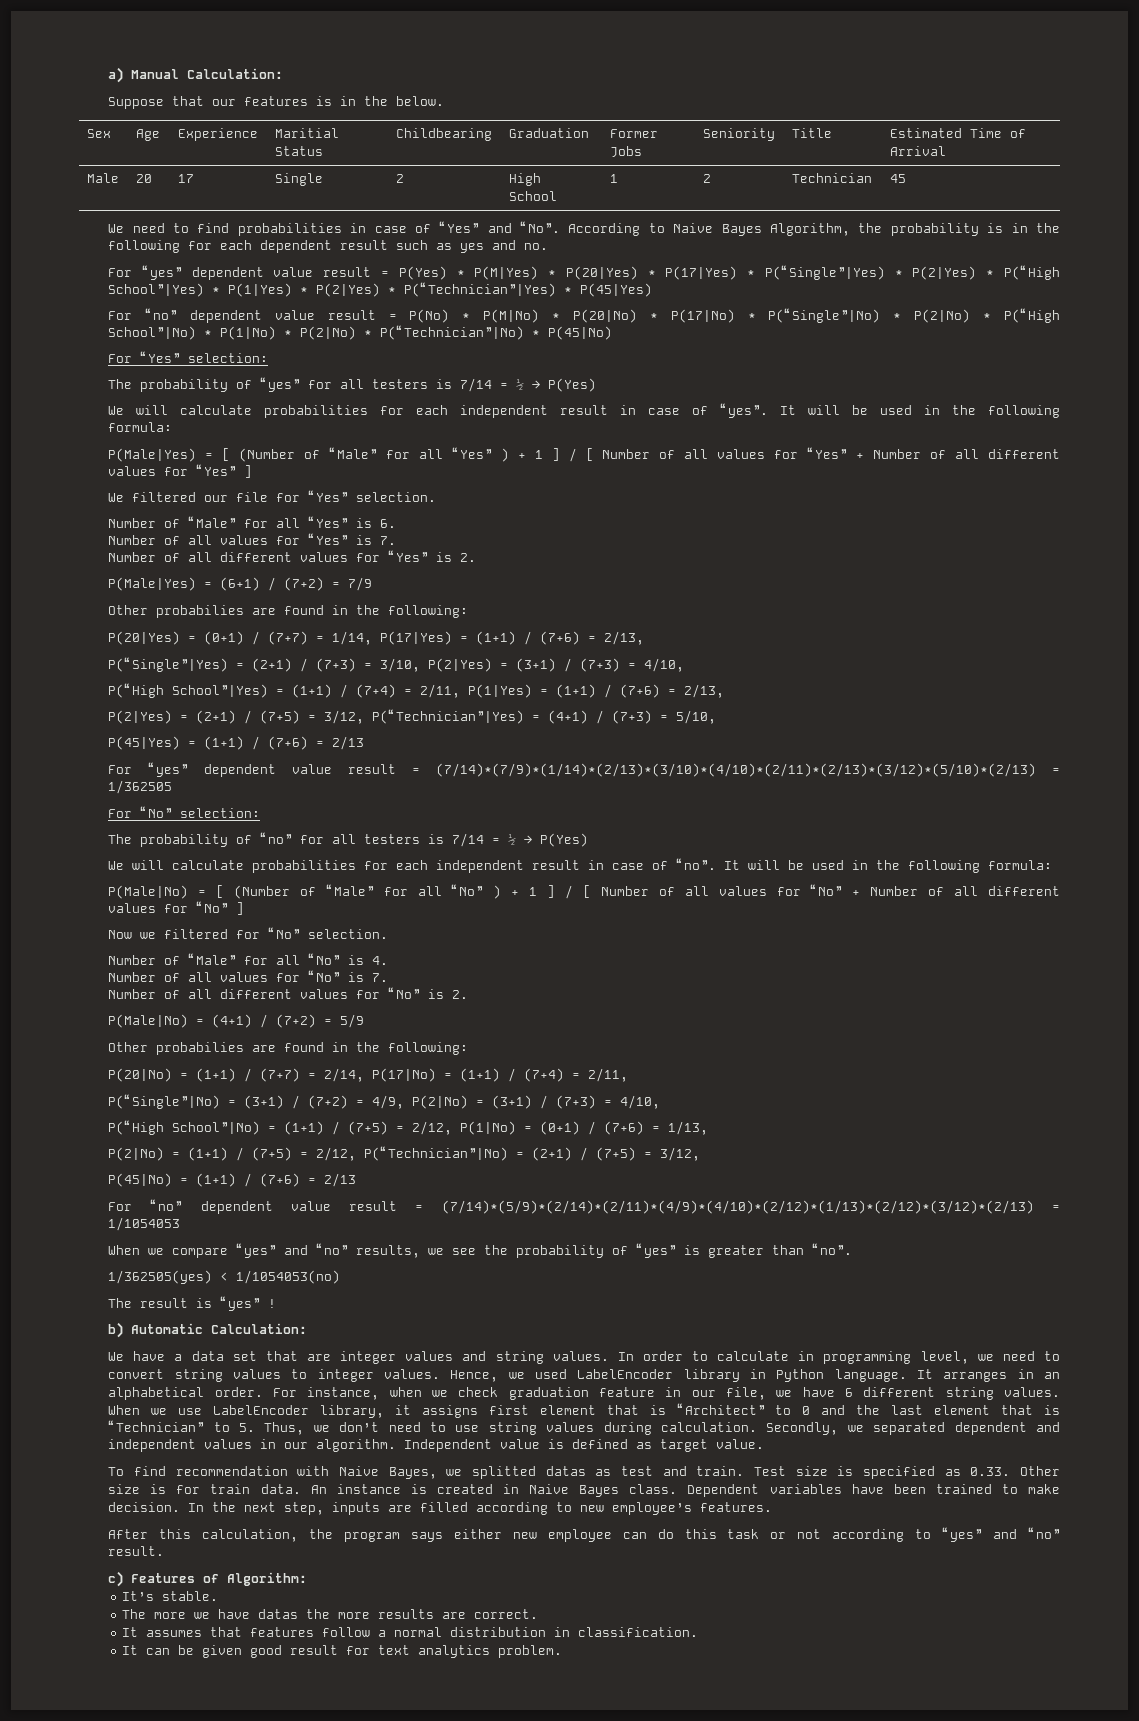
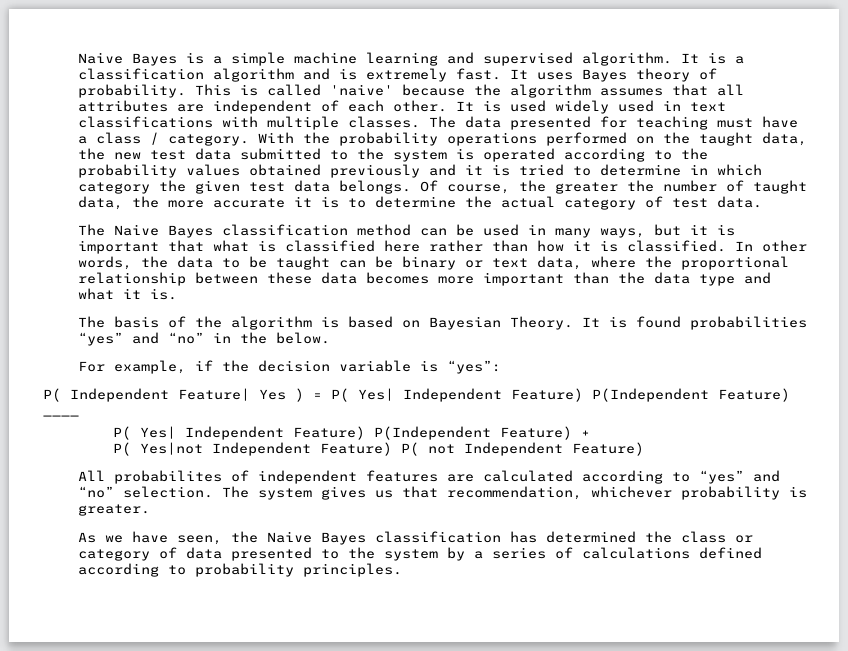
[108,67,283,83] [108,96,445,109] [87,129,112,138] [136,129,161,141] [178,128,259,141] [275,128,340,138] [275,146,324,156] [396,128,493,141] [509,128,590,138] [610,129,659,138] [610,146,643,157] [703,128,776,141] [792,128,833,138] [890,128,1027,138] [890,146,947,156] [87,173,120,183] [136,174,153,183] [178,174,195,183] [275,173,324,186] [396,174,405,183] [509,173,542,186] [509,191,558,201] [610,174,619,183] [703,174,712,183] [792,173,873,183] [890,174,907,183] [108,221,1061,236] [108,240,549,253] [108,265,1060,280] [108,282,653,297] [108,308,1061,323] [108,325,613,340] [108,351,269,363] [108,377,597,392] [108,403,1061,418] [108,422,173,432] [108,447,1061,462] [108,464,253,478] [108,490,437,502] [108,516,397,528] [108,533,397,545] [108,550,477,562] [108,577,373,591] [108,605,469,618] [108,631,645,645] [108,657,685,672] [108,683,725,698] [108,709,717,724] [108,736,365,750] [108,762,1060,777] [108,780,173,794] [108,806,261,818] [108,832,589,847] [108,858,1053,873] [108,884,1060,899] [108,901,245,915] [108,927,389,939] [108,953,389,965] [108,970,389,982] [108,987,469,999] [108,1014,365,1028] [108,1042,469,1055] [108,1068,629,1082] [108,1094,661,1109] [108,1120,709,1135] [108,1146,701,1161] [108,1173,357,1187] [108,1199,1060,1214] [108,1217,181,1231] [108,1243,853,1258] [108,1270,341,1284] [108,1296,277,1311] [108,1322,307,1338] [108,1351,1060,1364] [108,1369,1060,1382] [108,1387,1060,1400] [108,1403,1060,1418] [108,1420,1061,1435] [108,1439,765,1452] [108,1466,1060,1479] [108,1484,1060,1497] [108,1502,773,1515] [108,1529,822,1542] a) Manual Calculation: // Suppose that our features is in the below. // Sex | Age | Experience | Maritial Status | Childbearing | Graduation | Former Jobs | Seniority | Title | Estimated Time of Arrival // Male | 20 | 17 | Single | 2 | High School | 1 | 2 | Technician | 45 // We need to find probabilities in case of “Yes” and “No”. According to Naive Bayes Algorithm, the probability is in the following for each dependent result such as yes and no. // For “yes” dependent value result = P(Yes) * P(M|Yes) * P(20|Yes) * P(17|Yes) * P(“Single”|Yes) * P(2|Yes) * P(“High School”|Yes) * P(1|Yes) * P(2|Yes) * P(“Technician”|Yes) * P(45|Yes) // For “no” dependent value result = P(No) * P(M|No) * P(20|No) * P(17|No) * P(“Single”|No) * P(2|No) * P(“High School”|No) * P(1|No) * P(2|No) * P(“Technician”|No) * P(45|No) // For “Yes” selection: // The probability of “yes” for all testers is 7/14 = ½ → P(Yes) // We will calculate probabilities for each independent result in case of “yes”. It will be used in the following formula: // P(Male|Yes) = [ (Number of “Male” for all “Yes” ) + 1 ] / [ Number of all values for “Yes” + Number of all different values for “Yes” ] // We filtered our file for “Yes” selection. // Number of “Male” for all “Yes” is 6. // Number of all values for “Yes” is 7. // Number of all different values for “Yes” is 2. // P(Male|Yes) = (6+1) / (7+2) = 7/9 // Other probabilies are found in the following: // P(20|Yes) = (0+1) / (7+7) = 1/14, P(17|Yes) = (1+1) / (7+6) = 2/13, // P(“Single”|Yes) = (2+1) / (7+3) = 3/10, P(2|Yes) = (3+1) / (7+3) = 4/10, // P(“High School”|Yes) = (1+1) / (7+4) = 2/11, P(1|Yes) = (1+1) / (7+6) = 2/13, // P(2|Yes) = (2+1) / (7+5) = 3/12, P(“Technician”|Yes) = (4+1) / (7+3) = 5/10, // P(45|Yes) = (1+1) / (7+6) = 2/13 // For “yes” dependent value result = (7/14)*(7/9)*(1/14)*(2/13)*(3/10)*(4/10)*(2/11)*(2/13)*(3/12)*(5/10)*(2/13) = 1/362505 // For “No” selection: // The probability of “no” for all testers is 7/14 = ½ → P(Yes) // We will calculate probabilities for each independent result in case of “no”. It will be used in the following formula: // P(Male|No) = [ (Number of “Male” for all “No” ) + 1 ] / [ Number of all values for “No” + Number of all different values for “No” ] // Now we filtered for “No” selection. // Number of “Male” for all “No” is 4. // Number of all values for “No” is 7. // Number of all different values for “No” is 2. // P(Male|No) = (4+1) / (7+2) = 5/9 // Other probabilies are found in the following: // P(20|No) = (1+1) / (7+7) = 2/14, P(17|No) = (1+1) / (7+4) = 2/11, // P(“Single”|No) = (3+1) / (7+2) = 4/9, P(2|No) = (3+1) / (7+3) = 4/10, // P(“High School”|No) = (1+1) / (7+5) = 2/12, P(1|No) = (0+1) / (7+6) = 1/13, // P(2|No) = (1+1) / (7+5) = 2/12, P(“Technician”|No) = (2+1) / (7+5) = 3/12, // P(45|No) = (1+1) / (7+6) = 2/13 // For “no” dependent value result = (7/14)*(5/9)*(2/14)*(2/11)*(4/9)*(4/10)*(2/12)*(1/13)*(2/12)*(3/12)*(2/13) = 1/1054053 // When we compare “yes” and “no” results, we see the probability of “yes” is greater than “no”. // 1/362505(yes) < 1/1054053(no) // The result is “yes” ! // b) Automatic Calculation: // We have a data set that are integer values and string values. In order to calculate in programming level, we need to convert string values to integer values. Hence, we used LabelEncoder library in Python language. It arranges in an alphabetical order. For instance, when we check graduation feature in our file, we have 6 different string values. When we use LabelEncoder library, it assigns first element that is “Architect” to 0 and the last element that is “Technician” to 5. Thus, we don’t need to use string values during calculation. Secondly, we separated dependent and independent values in our algorithm. Independent value is defined as target value. // To find recommendation with Naive Bayes, we splitted datas as test and train. Test size is specified as 0.33. Other size is for train data. An instance is created in Naive Bayes class. Dependent variables have been trained to make decision. In the next step, inputs are filled according to new employee’s features. // After this calculation, the program says either new employee can do this task or not -> [77,52,744,66] [77,68,717,82] [77,84,744,98] [77,100,726,114] [77,116,798,130] [77,132,807,146] [77,148,708,162] [77,164,762,178] [77,180,807,194] [77,196,762,210] [77,224,735,238] [77,240,807,254] [77,256,789,270] [77,272,771,286] [77,288,177,300] [77,316,807,330] [77,332,330,346] [77,360,501,374] [43,388,790,402] [43,415,79,420] [112,426,590,440] [112,442,644,456] [77,470,573,484] Naive Bayes is a simple machine learning and supervised algorithm. It is a classification algorithm and is extremely fast. It uses Bayes theory of probability. This is called 'naive' because the algorithm assumes that all attributes are independent of each other. It is used widely used in text classifications with multiple classes. The data presented for teaching must have a class / category. With the probability operations performed on the taught data, the new test data submitted to the system is operated according to the probability values obtained previously and it is tried to determine in which category the given test data belongs. Of course, the greater the number of taught data, the more accurate it is to determine the actual category of test data. // The Naive Bayes classification method can be used in many ways, but it is important that what is classified here rather than how it is classified. In other words, the data to be taught can be binary or text data, where the proportional relationship between these data becomes more important than the data type and what it is. // The basis of the algorithm is based on Bayesian Theory. It is found probabilities “yes” and “no” in the below. // For example, if the decision variable is “yes”: // P( Independent Feature| Yes ) = P( Yes| Independent Feature) P(Independent Feature) // ———— // P( Yes| Independent Feature) P(Independent Feature) + // P( Yes|not Independent Feature) P( not Independent Feature) // All probabilites of independent features are calculated
[108,1546,165,1556] [108,1571,307,1587] [122,1591,219,1601] [122,1609,539,1619] [122,1627,699,1637] [122,1645,563,1658] result. // c) Features of Algorithm: // It’s stable. // The more we have datas the more results are correct. // It assumes that features follow a normal distribution in classification. // It can be given good result for text analytics problem. -> [122,486,807,500] [77,504,150,516] [77,531,753,545] [77,547,762,561] [77,563,402,577] selection. The system gives us that recommendation, whichever probability is greater. // As we have seen, the Naive Bayes classification has determined the class or category of data presented to the system by a series of calculations defined according to probability principles.

